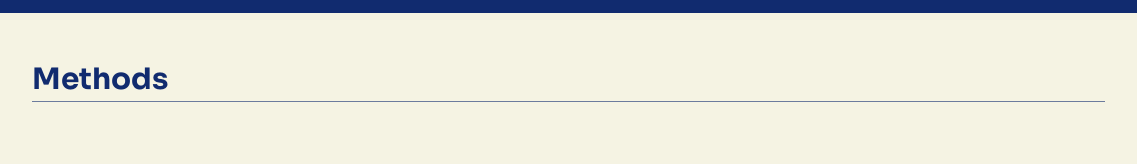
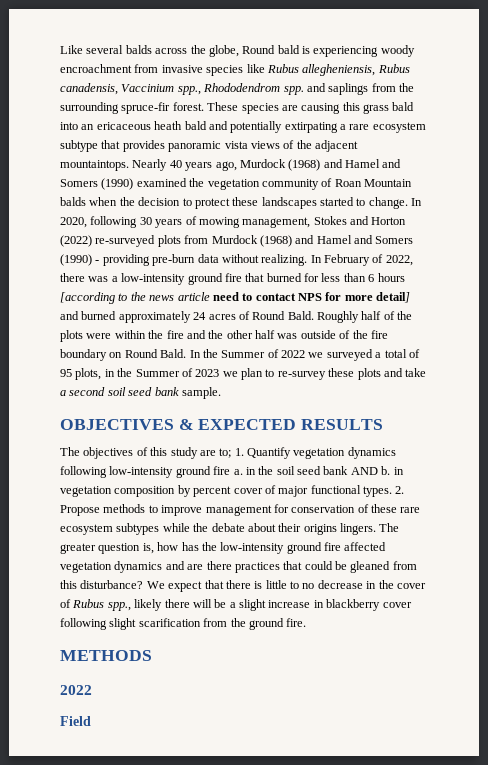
[32,67,168,90] Methods -> [60,45,415,57] [60,64,410,76] [60,83,414,95] [60,102,415,114] [60,121,426,133] [60,140,358,152] [60,159,402,171] [60,178,412,190] [60,197,423,209] [60,216,407,228] [60,235,414,247] [60,254,413,266] [60,273,405,285] [60,292,411,304] [60,311,413,323] [60,330,388,342] [60,349,420,361] [60,368,427,380] [60,387,221,399] [60,419,384,430] [60,447,396,459] [60,466,404,478] [60,485,405,497] [60,504,421,516] [60,523,400,535] [60,542,387,554] [60,561,417,573] [60,580,426,592] [60,599,412,611] [60,618,307,630] [60,650,152,661] [60,685,92,695] [60,716,91,726] Like several balds across the globe, Round bald is experiencing woody encroachment from invasive species like Rubus allegheniensis, Rubus canadensis, Vaccinium spp., Rhododendrom spp. and saplings from the surrounding spruce-fir forest. These species are causing this grass bald into an ericaceous heath bald and potentially extirpating a rare ecosystem subtype that provides panoramic vista views of the adjacent mountaintops. Nearly 40 years ago, Murdock (1968) and Hamel and Somers (1990) examined the vegetation community of Roan Mountain balds when the decision to protect these landscapes started to change. In 2020, following 30 years of mowing management, Stokes and Horton (2022) re-surveyed plots from Murdock (1968) and Hamel and Somers (1990) - providing pre-burn data without realizing. In February of 2022, there was a low-intensity ground fire that burned for less than 6 hours [according to the news article need to contact NPS for more detail] and burned approximately 24 acres of Round Bald. Roughly half of the plots were within the fire and the other half was outside of the fire boundary on Round Bald. In the Summer of 2022 we surveyed a total of 95 plots, in the Summer of 2023 we plan to re-survey these plots and take a second soil seed bank sample. // OBJECTIVES & EXPECTED RESULTS // The objectives of this study are to; 1. Quantify vegetation dynamics following low-intensity ground fire a. in the soil seed bank AND b. in vegetation composition by percent cover of major functional types. 2. Propose methods to improve management for conservation of these rare ecosystem subtypes while the debate about their origins lingers. The greater question is, how has the low-intensity ground fire affected vegetation dynamics and are there practices that could be gleaned from this disturbance? We expect that there is little to no decrease in the cover of Rubus spp., likely there will be a slight increase in blackberry cover following slight scarification from the ground fire. // METHODS // 2022 // Field

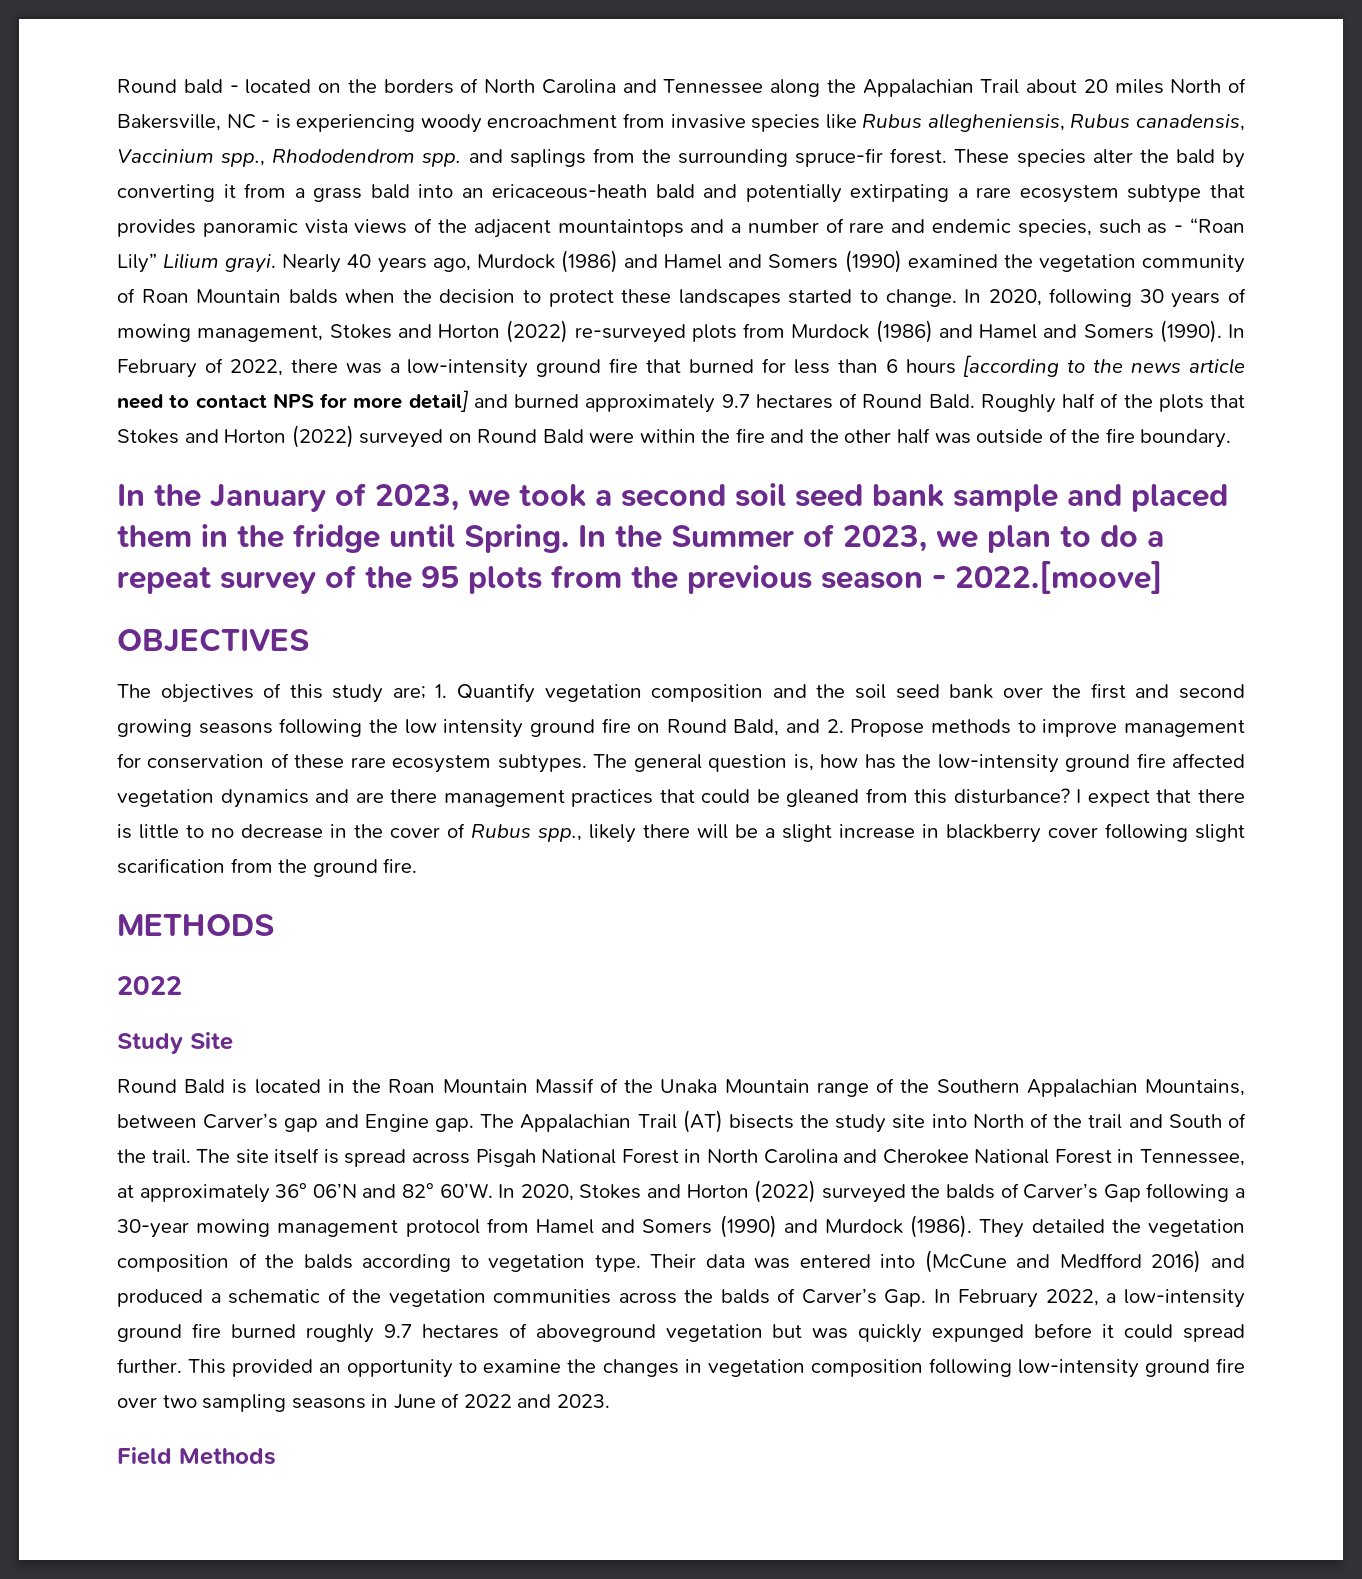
[60,45,300,57] Like several balds across the globe, Round bald -> [117,78,1246,97] [117,114,271,131] Round bald - located on the borders of North Carolina and Tennessee along the Appalachian Trail about 20 miles North of Bakersville, NC -
[281,102,360,114] are causing this -> [1092,149,1245,168] [117,183,305,202] alter the bald by converting it from a
[96,121,183,130] ericaceous heath -> [492,184,648,199] ericaceous-heath
[60,160,129,171] mountaintops. -> [557,218,1246,237] [117,253,277,273] mountaintops and a number of rare and endemic species, such as - “Roan Lily” Lilium grayi.
[288,159,321,171] (1968) -> [560,250,618,273] (1986)
[259,235,414,247] [60,254,308,266] (1968) and Hamel and Somers (1990) - providing pre-burn data without realizing. -> [875,320,1222,343] (1986) and Hamel and Somers (1990).
[193,312,236,320] 24 acres -> [721,394,833,409] 9.7 hectares
(83, 336) none -> [1210,394,1245,408] [117,425,584,448] that Stokes and Horton (2022) surveyed on Round Bald
[60,349,420,361] [60,368,427,380] boundary on Round Bald. In the Summer of 2022 we surveyed a total of 95 plots, in the Summer of 2023 we plan to re-survey these plots and take -> [1140,429,1232,448] [117,483,586,512] boundary. // In the January of 2023, we took
[181,387,221,399] [60,419,384,430] sample. // OBJECTIVES & EXPECTED RESULTS -> [953,484,1228,512] [117,524,1164,553] [117,561,1163,594] [117,628,309,653] sample and placed them in the fridge until Spring. In the Summer of 2023, we plan to do a repeat survey of the 95 plots from the previous season - 2022.[moove] // OBJECTIVES
[199,448,232,458] are to; -> [392,686,426,699] are;
[347,447,396,459] [60,466,404,478] [60,485,392,497] dynamics following low-intensity ground fire a. in the soil seed bank AND b. in vegetation composition by percent cover of major functional types. -> [651,683,1245,702] [117,718,821,738] composition and the soil seed bank over the first and second growing seasons following the low intensity ground fire on Round Bald, and
[116,523,400,535] [60,543,96,554] subtypes while the debate about their origins lingers. The greater -> [497,754,702,773] subtypes. The general
(232, 565) none -> [443,790,565,807] management
[146,581,165,589] We -> [1076,789,1082,803] I
(92, 690) none -> [117,1032,233,1054] [117,1078,1245,1097] [117,1110,1246,1133] [117,1148,1245,1167] [117,1180,1246,1203] [117,1215,1246,1238] [117,1250,1245,1273] [117,1288,1245,1308] [117,1323,1245,1343] [117,1358,1246,1378] [117,1393,610,1412] // Study Site // Round Bald is located in the Roan Mountain Massif of the Unaka Mountain range of the Southern Appalachian Mountains, between Carver’s gap and Engine gap. The Appalachian Trail (AT) bisects the study site into North of the trail and South of the trail. The site itself is spread across Pisgah National Forest in North Carolina and Cherokee National Forest in Tennessee, at approximately 36° 06’N and 82° 60’W. In 2020, Stokes and Horton (2022) surveyed the balds of Carver’s Gap following a 30-year mowing management protocol from Hamel and Somers (1990) and Murdock (1986). They detailed the vegetation composition of the balds according to vegetation type. Their data was entered into (McCune and Medfford 2016) and produced a schematic of the vegetation communities across the balds of Carver’s Gap. In February 2022, a low-intensity ground fire burned roughly 9.7 hectares of aboveground vegetation but was quickly expunged before it could spread further. This provided an opportunity to examine the changes in vegetation composition following low-intensity ground fire over two sampling seasons in June of 2022 and 2023.
(91, 721) none -> [179,1448,276,1465] Methods

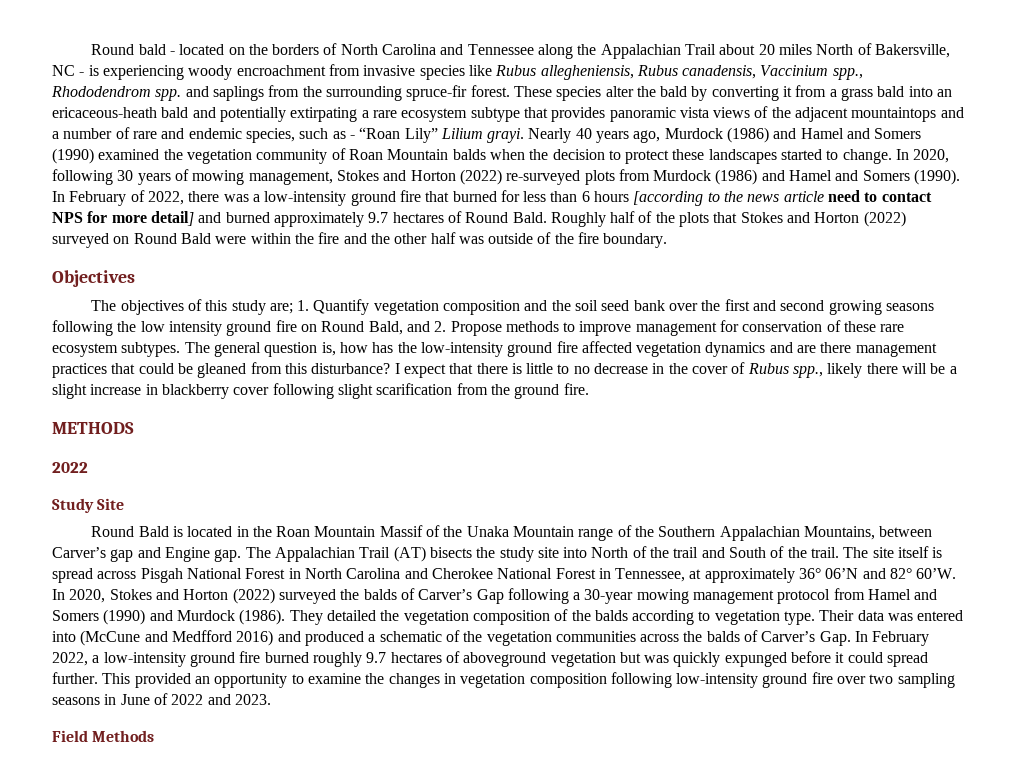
[117,483,1228,512] [117,524,1164,553] [117,561,1163,594] [117,628,309,653] In the January of 2023, we took a second soil seed bank sample and placed them in the fridge until Spring. In the Summer of 2023, we plan to do a repeat survey of the 95 plots from the previous season - 2022.[moove] // OBJECTIVES -> [52,270,135,287] Objectives

